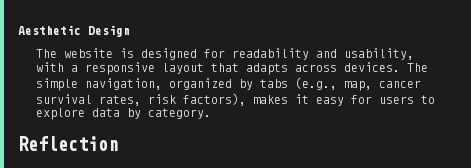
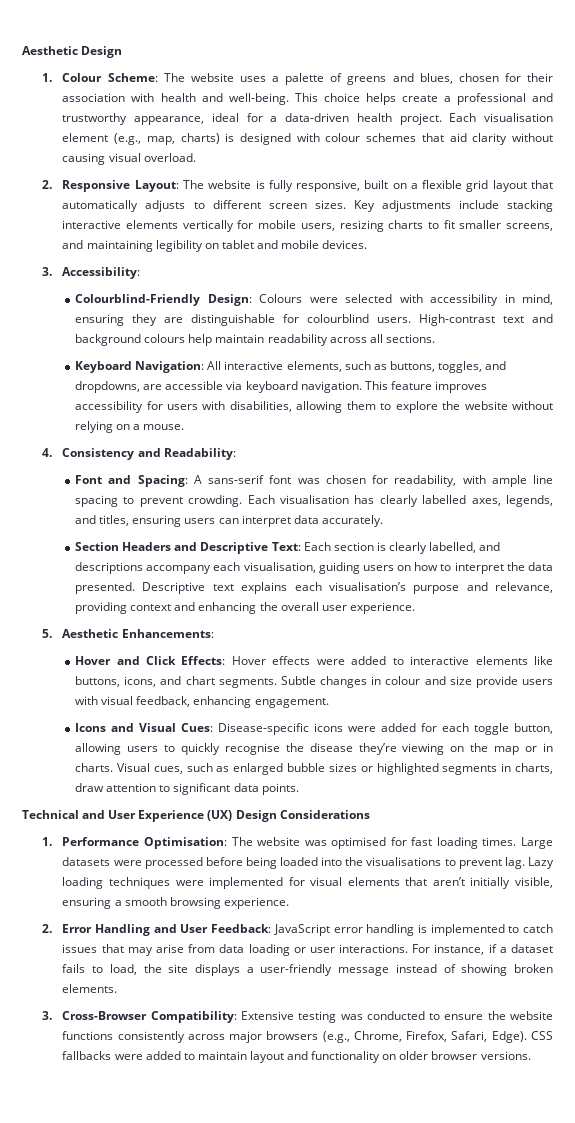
[36,48,415,60] [36,62,429,75] [36,77,422,91] [36,93,436,106] [36,108,212,120] [18,136,118,151] The website is designed for readability and usability, with a responsive layout that adapts across devices. The simple navigation, organized by tabs (e.g., map, cancer survival rates, risk factors), makes it easy for users to explore data by category. // Reflection -> [42,73,553,85] [62,93,554,105] [62,113,553,125] [62,133,553,145] [62,153,196,165] [42,180,553,192] [62,200,553,212] [62,220,554,232] [62,240,368,252] [42,267,141,279] [75,294,553,306] [75,314,553,326] [75,334,435,346] [75,361,507,373] [75,381,487,393] [75,401,553,413] [75,421,185,433] [42,448,236,460] [75,475,554,487] [75,495,553,507] [75,515,383,527] [75,542,501,554] [75,562,554,574] [75,582,553,594] [75,602,415,614] [42,629,214,638] [75,656,553,665] [75,676,553,688] [75,696,329,708] [75,723,554,735] [75,743,554,755] [75,763,553,775] [75,783,299,795] [22,810,370,822] [42,837,554,849] [62,857,554,869] [62,877,554,889] [62,897,289,909] [42,924,554,936] [62,944,553,956] [62,964,553,976] [62,984,118,993] [42,1011,553,1023] [62,1031,553,1043] [62,1051,531,1063] 1. Colour Scheme: The website uses a palette of greens and blues, chosen for their association with health and well-being. This choice helps create a professional and trustworthy appearance, ideal for a data-driven health project. Each visualisation element (e.g., map, charts) is designed with colour schemes that aid clarity without causing visual overload. // 2. Responsive Layout: The website is fully responsive, built on a flexible grid layout that automatically adjusts to different screen sizes. Key adjustments include stacking interactive elements vertically for mobile users, resizing charts to fit smaller screens, and maintaining legibility on tablet and mobile devices. // 3. Accessibility: // Colourblind-Friendly Design: Colours were selected with accessibility in mind, ensuring they are distinguishable for colourblind users. High-contrast text and background colours help maintain readability across all sections. // Keyboard Navigation: All interactive elements, such as buttons, toggles, and dropdowns, are accessible via keyboard navigation. This feature improves accessibility for users with disabilities, allowing them to explore the website without relying on a mouse. // 4. Consistency and Readability: // Font and Spacing: A sans-serif font was chosen for readability, with ample line spacing to prevent crowding. Each visualisation has clearly labelled axes, legends, and titles, ensuring users can interpret data accurately. // Section Headers and Descriptive Text: Each section is clearly labelled, and descriptions accompany each visualisation, guiding users on how to interpret the data presented. Descriptive text explains each visualisation’s purpose and relevance, providing context and enhancing the overall user experience. // 5. Aesthetic Enhancements: // Hover and Click Effects: Hover effects were added to interactive elements like buttons, icons, and chart segments. Subtle changes in colour and size provide users with visual feedback, enhancing engagement. // Icons and Visual Cues: Disease-specific icons were added for each toggle button, allowing users to quickly recognise the disease they’re viewing on the map or in charts. Visual cues, such as enlarged bubble sizes or highlighted segments in charts, draw attention to significant data points. // Technical and User Experience (UX) Design Considerations // 1. Performance Optimisation: The website was optimised for fast loading times. Large datasets were processed before being loaded into the visualisations to prevent lag. Lazy loading techniques were implemented for visual elements that aren’t initially visible, ensuring a smooth browsing experience. // 2. Error Handling and User Feedback: JavaScript error handling is implemented to catch issues that may arise from data loading or user interactions. For instance, if a dataset fails to load, the site displays a user-friendly message instead of showing broken elements. // 3. Cross-Browser Compatibility: Extensive testing was conducted to ensure the website functions consistently across major browsers (e.g., Chrome, Firefox, Safari, Edge). CSS fallbacks were added to maintain layout and functionality on older browser versions.

